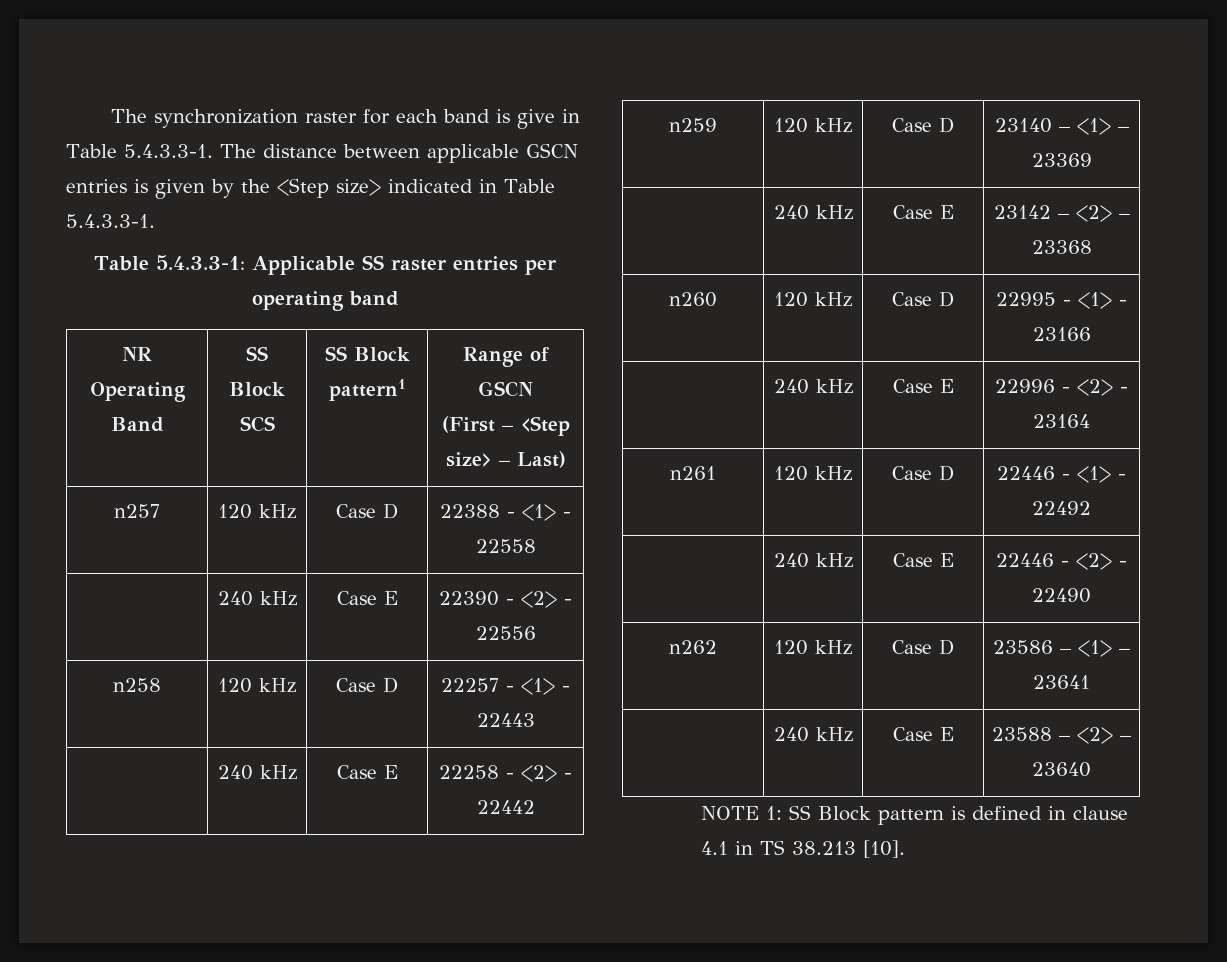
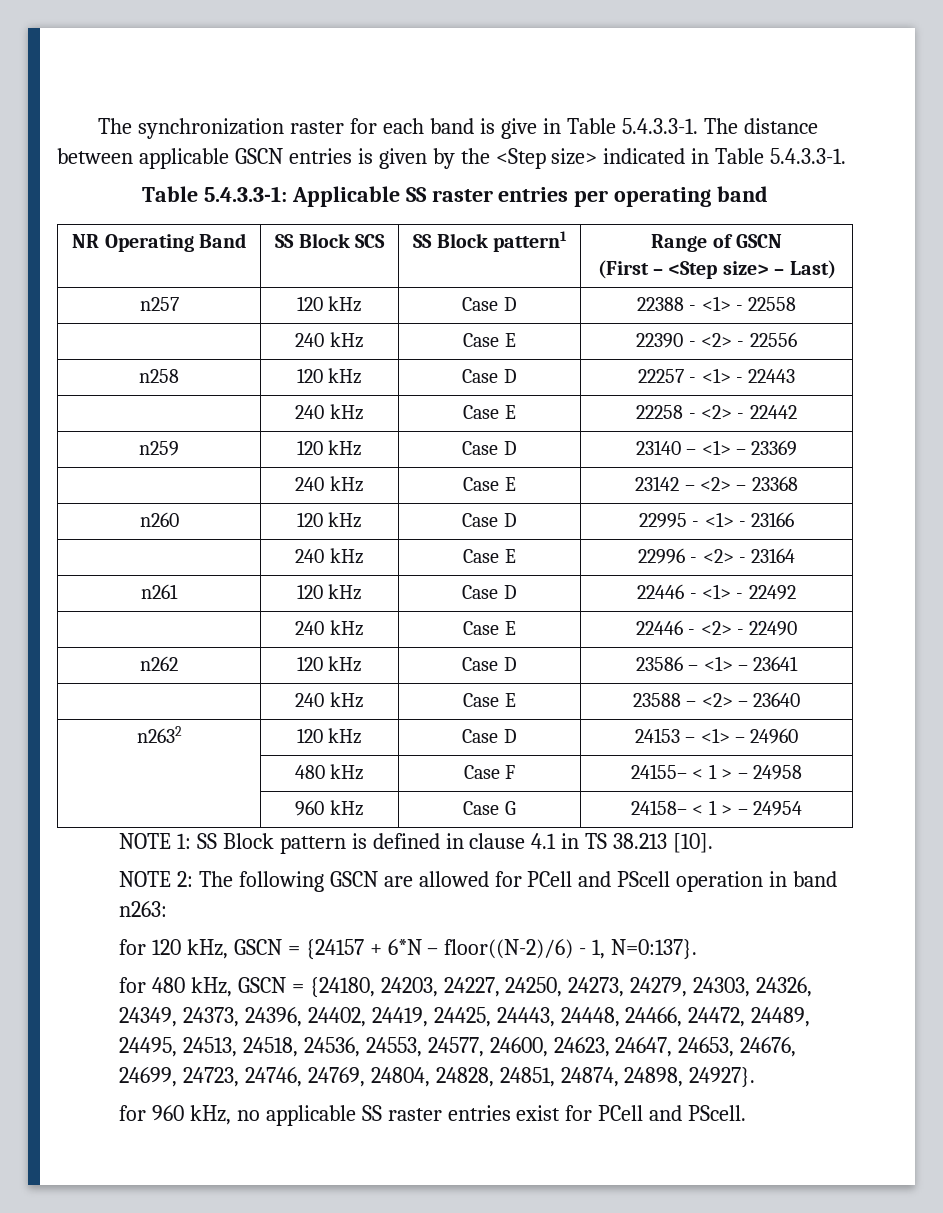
(1091, 769) none -> [136,726,182,743] [296,728,363,744] [462,729,517,743] [634,728,799,744] [294,764,365,780] [463,765,516,779] [630,764,802,780] [295,800,364,816] [463,801,516,815] [630,800,802,816] // n2632 | 120 kHz | Case D | 24153 – <1> – 24960 // | 480 kHz | Case F | 24155– < 1 > – 24958 // | 960 kHz | Case G | 24158– < 1 > – 24954
(905, 849) none -> [118,871,838,892] [118,901,167,917] [118,939,698,960] [118,977,813,998] [118,1007,811,1027] [118,1037,797,1057] [118,1067,756,1088] [118,1105,747,1126] // NOTE 2: The following GSCN are allowed for PCell and PScell operation in band n263: // for 120 kHz, GSCN = {24157 + 6*N – floor((N-2)/6) - 1, N=0:137}. // for 480 kHz, GSCN = {24180, 24203, 24227, 24250, 24273, 24279, 24303, 24326, 24349, 24373, 24396, 24402, 24419, 24425, 24443, 24448, 24466, 24472, 24489, 24495, 24513, 24518, 24536, 24553, 24577, 24600, 24623, 24647, 24653, 24676, 24699, 24723, 24746, 24769, 24804, 24828, 24851, 24874, 24898, 24927}. // for 960 kHz, no applicable SS raster entries exist for PCell and PScell.

